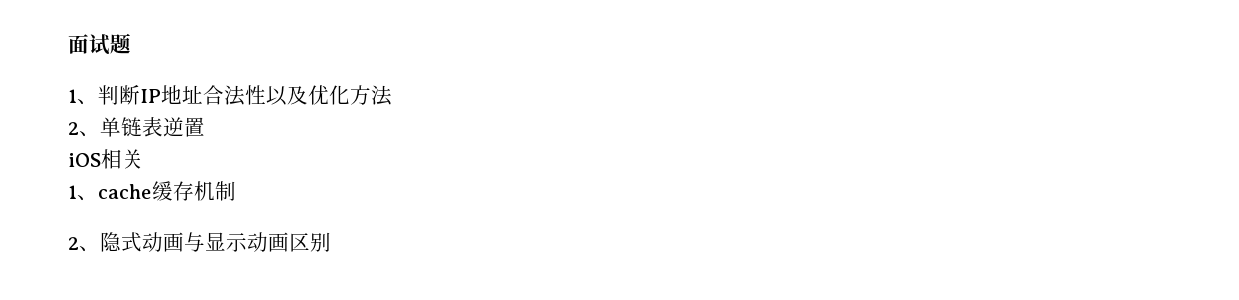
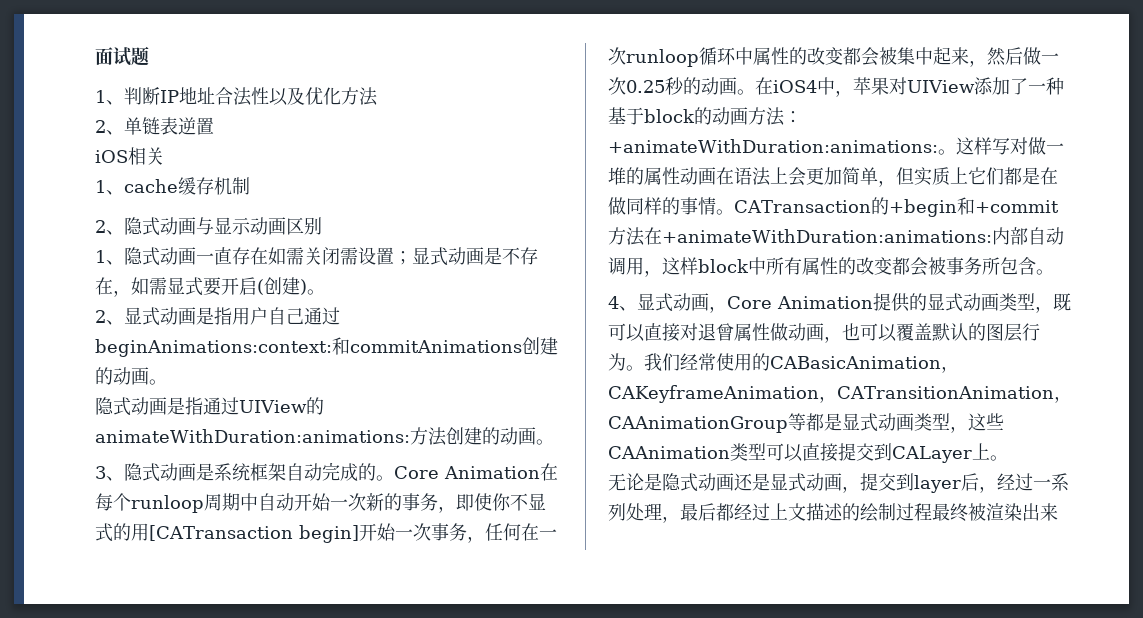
(331, 242) none -> [95,247,538,266] [95,277,325,297] [95,307,340,326] [95,337,558,357] [95,367,167,385] [95,397,324,416] [95,427,554,446] [95,462,558,482] [95,493,546,513] [95,523,557,543] [608,47,1059,67] [608,77,1064,97] [608,107,802,126] [608,137,1064,155] [608,167,1058,187] [608,197,1059,217] [608,227,1064,246] [608,257,1054,277] [608,293,1071,313] [608,323,1040,343] [608,353,959,373] [608,385,1072,403] [608,413,1004,433] [608,443,1008,463] [608,473,1069,493] [608,503,1058,523] // 1、隐式动画一直存在如需关闭需设置；显式动画是不存在，如需显式要开启(创建)。 // 2、显式动画是指用户自己通过beginAnimations:context:和commitAnimations创建的动画。 // 隐式动画是指通过UIView的animateWithDuration:animations:方法创建的动画。 // 3、隐式动画是系统框架自动完成的。Core Animation在每个runloop周期中自动开始一次新的事务，即使你不显式的用[CATransaction begin]开始一次事务，任何在一次runloop循环中属性的改变都会被集中起来，然后做一次0.25秒的动画。在iOS4中，苹果对UIView添加了一种基于block的动画方法：+animateWithDuration:animations:。这样写对做一堆的属性动画在语法上会更加简单，但实质上它们都是在做同样的事情。CATransaction的+begin和+commit方法在+animateWithDuration:animations:内部自动调用，这样block中所有属性的改变都会被事务所包含。 // 4、显式动画，Core Animation提供的显式动画类型，既可以直接对退曾属性做动画，也可以覆盖默认的图层行为。我们经常使用的CABasicAnimation，CAKeyframeAnimation，CATransitionAnimation，CAAnimationGroup等都是显式动画类型，这些CAAnimation类型可以直接提交到CALayer上。 // 无论是隐式动画还是显式动画，提交到layer后，经过一系列处理，最后都经过上文描述的绘制过程最终被渲染出来

